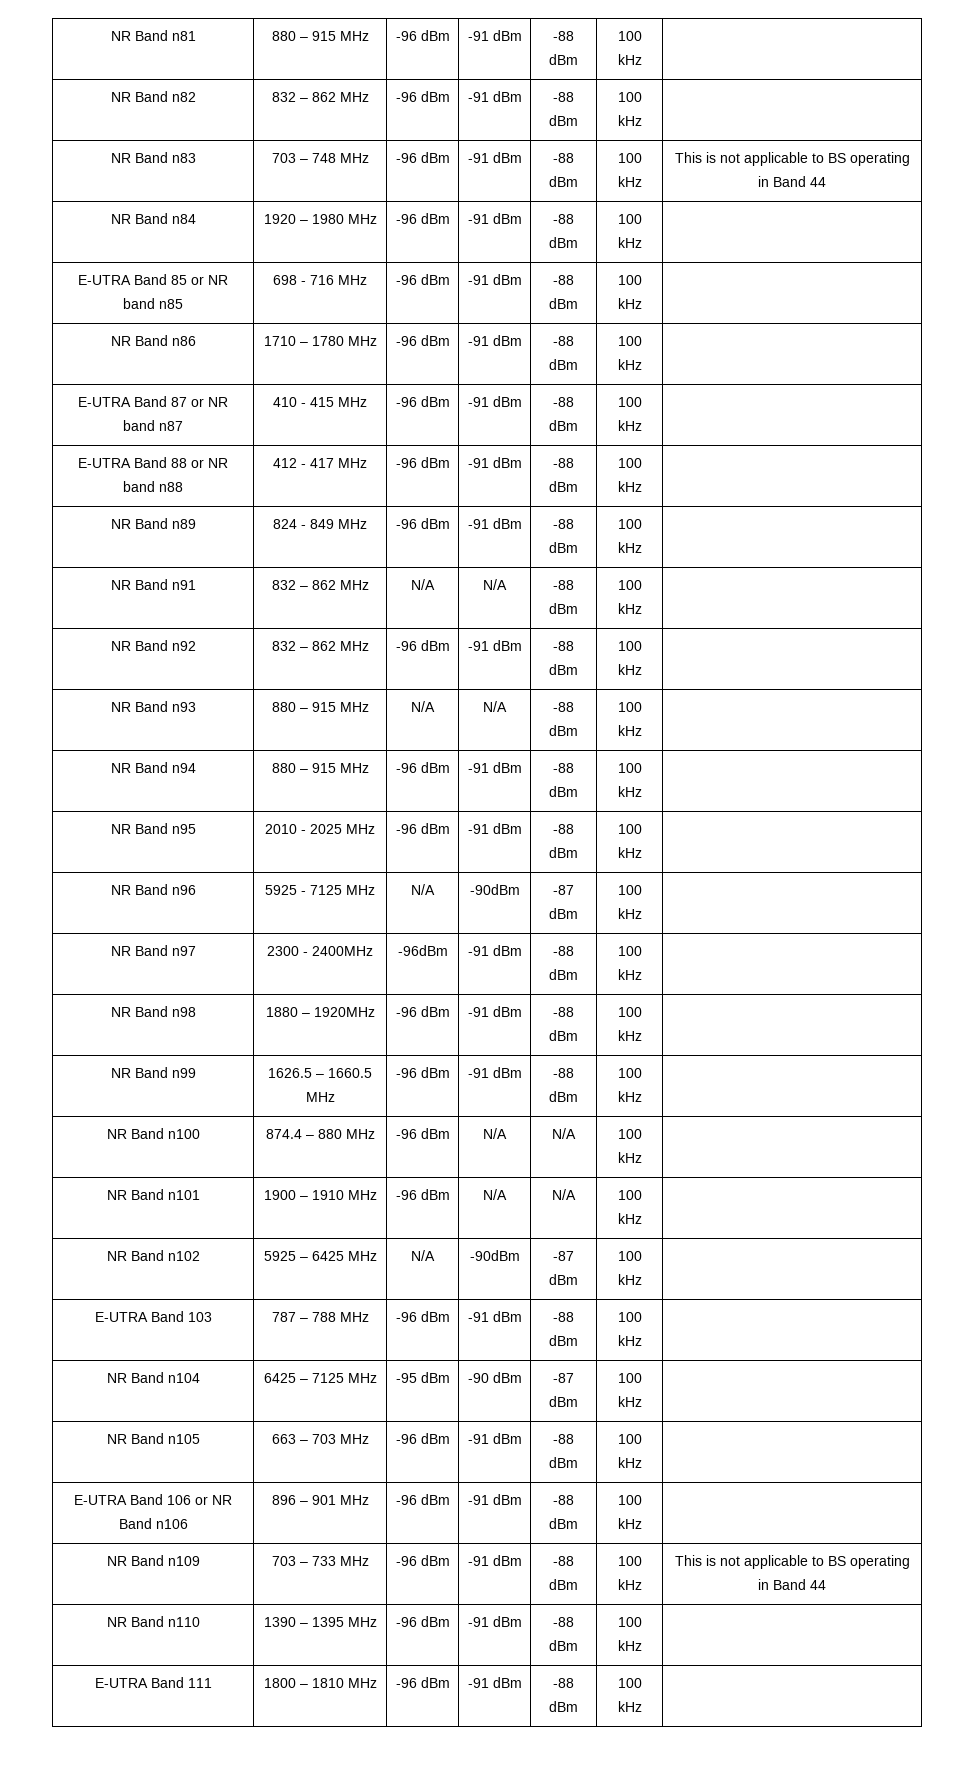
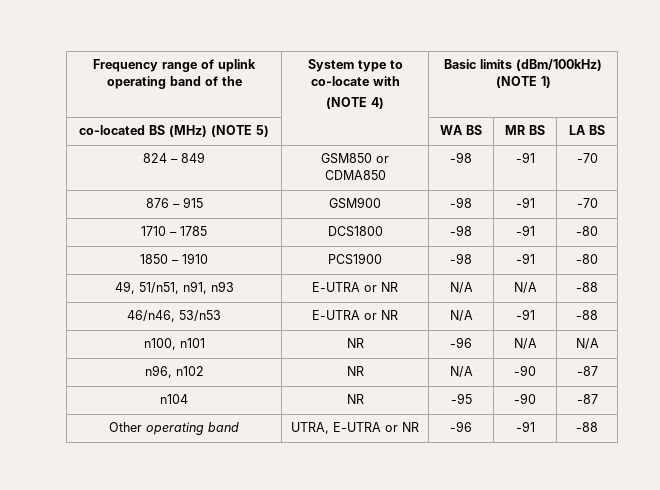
[110,30,196,41] [271,31,369,41] [395,30,450,41] [467,30,522,41] [553,31,574,41] [549,54,578,65] [617,31,642,41] [617,54,642,65] [110,91,196,102] [271,92,369,102] [395,91,450,102] [467,91,522,102] [553,92,574,102] [549,115,578,126] [617,92,642,102] [617,115,642,126] [110,152,196,163] [271,153,369,163] [395,152,450,163] [467,152,522,163] [553,153,574,163] [549,176,578,187] [617,153,642,163] [617,176,642,187] [674,152,910,166] [758,176,826,187] [110,213,196,224] [263,214,377,224] [395,213,450,224] [467,213,522,224] [553,214,574,224] [549,237,578,248] [617,214,642,224] [617,237,642,248] [78,274,229,285] [123,298,183,309] [273,275,367,285] [395,274,450,285] [467,274,522,285] [553,275,574,285] [549,298,578,309] [617,275,642,285] [617,298,642,309] [110,335,196,346] [263,336,377,346] [395,335,450,346] [467,335,522,346] [553,336,574,346] [549,359,578,370] [617,336,642,346] [617,359,642,370] [78,396,229,407] [123,420,183,431] [273,397,367,407] [395,396,450,407] [467,396,522,407] [553,397,574,407] [549,420,578,431] [617,397,642,407] [617,420,642,431] [78,457,229,468] [123,481,183,492] [273,458,367,468] [395,457,450,468] [467,457,522,468] [553,458,574,468] [549,481,578,492] [617,458,642,468] [617,481,642,492] [110,518,196,529] [273,519,367,529] [395,518,450,529] [467,518,522,529] [553,519,574,529] [549,542,578,553] [617,519,642,529] [617,542,642,553] [110,579,196,590] [271,580,369,590] [411,579,435,590] [483,579,507,590] [553,580,574,590] [549,603,578,614] [617,580,642,590] [617,603,642,614] [110,640,196,651] [271,641,369,651] [395,640,450,651] [467,640,522,651] [553,641,574,651] [549,664,578,675] [617,641,642,651] [617,664,642,675] [110,701,196,712] [271,702,369,712] [411,701,435,712] [483,701,507,712] [553,702,574,712] [549,725,578,736] [617,702,642,712] [617,725,642,736] [110,762,196,773] [271,763,369,773] [395,762,450,773] [467,762,522,773] [553,763,574,773] [549,786,578,797] [617,763,642,773] [617,786,642,797] [110,823,196,834] [265,824,375,834] [395,823,450,834] [467,823,522,834] [553,824,574,834] [549,847,578,858] [617,824,642,834] [617,847,642,858] [110,884,196,895] [265,885,375,895] [411,884,435,895] [469,884,520,895] [553,885,574,895] [549,908,578,919] [617,885,642,895] [617,908,642,919] [110,945,196,956] [267,946,373,956] [397,945,448,956] [467,945,522,956] [553,946,574,956] [549,969,578,980] [617,946,642,956] [617,969,642,980] [110,1006,196,1017] [265,1007,375,1017] [395,1006,450,1017] [467,1006,522,1017] [553,1007,574,1017] [549,1030,578,1041] [617,1007,642,1017] [617,1030,642,1041] [110,1067,196,1078] [268,1068,372,1078] [305,1092,335,1102] [395,1067,450,1078] [467,1067,522,1078] [553,1068,574,1078] [549,1091,578,1102] [617,1068,642,1078] [617,1091,642,1102] [106,1128,200,1139] [265,1129,375,1139] [395,1128,450,1139] [483,1128,507,1139] [552,1128,576,1139] [617,1129,642,1139] [617,1152,642,1163] [106,1189,200,1200] [263,1190,377,1200] [395,1189,450,1200] [483,1189,507,1200] [552,1189,576,1200] [617,1190,642,1200] [617,1213,642,1224] [106,1250,200,1261] [263,1251,377,1261] [411,1250,435,1261] [469,1250,520,1261] [553,1251,574,1261] [549,1274,578,1285] [617,1251,642,1261] [617,1274,642,1285] [94,1311,212,1322] [271,1312,369,1322] [395,1311,450,1322] [467,1311,522,1322] [553,1312,574,1322] [549,1335,578,1346] [617,1312,642,1322] [617,1335,642,1346] [106,1372,200,1383] [263,1373,377,1383] [395,1372,450,1383] [467,1372,522,1383] [553,1373,574,1383] [549,1396,578,1407] [617,1373,642,1383] [617,1396,642,1407] [106,1433,200,1444] [271,1434,369,1444] [395,1433,450,1444] [467,1433,522,1444] [553,1434,574,1444] [549,1457,578,1468] [617,1434,642,1444] [617,1457,642,1468] [74,1494,233,1505] [118,1518,188,1529] [271,1495,369,1505] [395,1494,450,1505] [467,1494,522,1505] [553,1495,574,1505] [549,1518,578,1529] [617,1495,642,1505] [617,1518,642,1529] [106,1555,200,1566] [271,1556,369,1566] [395,1555,450,1566] [467,1555,522,1566] [553,1556,574,1566] [549,1579,578,1590] [617,1556,642,1566] [617,1579,642,1590] [674,1555,910,1569] [758,1579,826,1590] [106,1616,200,1627] [263,1617,377,1627] [395,1616,450,1627] [467,1616,522,1627] [553,1617,574,1627] [549,1640,578,1651] [617,1617,642,1627] [617,1640,642,1651] [94,1677,212,1688] [263,1678,377,1688] [395,1677,450,1688] [467,1677,522,1688] [553,1678,574,1688] [549,1701,578,1712] [617,1678,642,1688] [617,1701,642,1712] NR Band n81 | 880 – 915 MHz | -96 dBm | -91 dBm | -88 dBm | 100 kHz | // NR Band n82 | 832 – 862 MHz | -96 dBm | -91 dBm | -88 dBm | 100 kHz | // NR Band n83 | 703 – 748 MHz | -96 dBm | -91 dBm | -88 dBm | 100 kHz | This is not applicable to BS operating in Band 44 // NR Band n84 | 1920 – 1980 MHz | -96 dBm | -91 dBm | -88 dBm | 100 kHz | // E-UTRA Band 85 or NR band n85 | 698 - 716 MHz | -96 dBm | -91 dBm | -88 dBm | 100 kHz | // NR Band n86 | 1710 – 1780 MHz | -96 dBm | -91 dBm | -88 dBm | 100 kHz | // E-UTRA Band 87 or NR band n87 | 410 - 415 MHz | -96 dBm | -91 dBm | -88 dBm | 100 kHz | // E-UTRA Band 88 or NR band n88 | 412 - 417 MHz | -96 dBm | -91 dBm | -88 dBm | 100 kHz | // NR Band n89 | 824 - 849 MHz | -96 dBm | -91 dBm | -88 dBm | 100 kHz | // NR Band n91 | 832 – 862 MHz | N/A | N/A | -88 dBm | 100 kHz | // NR Band n92 | 832 – 862 MHz | -96 dBm | -91 dBm | -88 dBm | 100 kHz | // NR Band n93 | 880 – 915 MHz | N/A | N/A | -88 dBm | 100 kHz | // NR Band n94 | 880 – 915 MHz | -96 dBm | -91 dBm | -88 dBm | 100 kHz | // NR Band n95 | 2010 - 2025 MHz | -96 dBm | -91 dBm | -88 dBm | 100 kHz | // NR Band n96 | 5925 - 7125 MHz | N/A | -90dBm | -87 dBm | 100 kHz | // NR Band n97 | 2300 - 2400MHz | -96dBm | -91 dBm | -88 dBm | 100 kHz | // NR Band n98 | 1880 – 1920MHz | -96 dBm | -91 dBm | -88 dBm | 100 kHz | // NR Band n99 | 1626.5 – 1660.5 MHz | -96 dBm | -91 dBm | -88 dBm | 100 kHz | // NR Band n100 | 874.4 – 880 MHz | -96 dBm | N/A | N/A | 100 kHz | // NR Band n101 | 1900 – 1910 MHz | -96 dBm | N/A | N/A | 100 kHz | // NR Band n102 | 5925 – 6425 MHz | N/A | -90dBm | -87 dBm | 100 kHz | // E-UTRA Band 103 | 787 – 788 MHz | -96 dBm | -91 dBm | -88 dBm | 100 kHz | // NR Band n104 | 6425 – 7125 MHz | -95 dBm | -90 dBm | -87 dBm | 100 kHz | // NR Band n105 | 663 – 703 MHz | -96 dBm | -91 dBm | -88 dBm | 100 kHz | // E-UTRA Band 106 or NR Band n106 | 896 – 901 MHz | -96 dBm | -91 dBm | -88 dBm | 100 kHz | // NR Band n109 | 703 – 733 MHz | -96 dBm | -91 dBm | -88 dBm | 100 kHz | This is not applicable to BS operating in Band 44 // NR Band n110 | 1390 – 1395 MHz | -96 dBm | -91 dBm | -88 dBm | 100 kHz | // E-UTRA Band 111 | 1800 – 1810 MHz | -96 dBm | -91 dBm | -88 dBm | 100 kHz | -> [93,59,256,72] [106,76,242,89] [307,59,403,72] [310,76,400,86] [326,97,384,109] [444,59,602,71] [495,76,551,88] [79,125,269,137] [440,125,482,135] [505,125,545,135] [569,125,605,135] [143,152,205,163] [321,153,389,164] [324,170,386,180] [450,152,472,163] [515,152,535,163] [576,153,598,163] [145,197,203,208] [329,197,381,209] [450,197,472,208] [515,197,535,208] [576,198,598,208] [141,226,207,236] [327,226,383,237] [450,225,472,236] [515,225,535,236] [576,226,598,236] [140,253,208,264] [328,253,382,265] [450,253,472,264] [515,253,535,264] [576,254,598,264] [114,281,234,294] [312,282,398,292] [449,282,473,293] [513,282,537,293] [576,282,598,292] [127,310,221,322] [312,310,398,320] [449,310,473,321] [515,309,535,320] [576,310,598,320] [143,338,205,350] [346,338,364,348] [450,337,472,348] [513,338,537,349] [575,338,599,349] [144,365,204,378] [346,366,364,376] [449,366,473,377] [514,365,536,376] [576,366,598,376] [160,394,188,404] [346,394,364,404] [450,393,472,404] [514,393,536,404] [576,394,598,404] [109,422,239,435] [291,422,419,434] [450,421,472,432] [515,421,535,432] [576,422,598,432] Frequency range of uplink operating band of the | System type to co-locate with // (NOTE 4) | Basic limits (dBm/100kHz) (NOTE 1) // co-located BS (MHz) (NOTE 5) | | WA BS | MR BS | LA BS // 824 – 849 | GSM850 or CDMA850 | -98 | -91 | -70 // 876 – 915 | GSM900 | -98 | -91 | -70 // 1710 – 1785 | DCS1800 | -98 | -91 | -80 // 1850 – 1910 | PCS1900 | -98 | -91 | -80 // 49, 51/n51, n91, n93 | E-UTRA or NR | N/A | N/A | -88 // 46/n46, 53/n53 | E-UTRA or NR | N/A | -91 | -88 // n100, n101 | NR | -96 | N/A | N/A // n96, n102 | NR | N/A | -90 | -87 // n104 | NR | -95 | -90 | -87 // Other operating band | UTRA, E-UTRA or NR | -96 | -91 | -88

